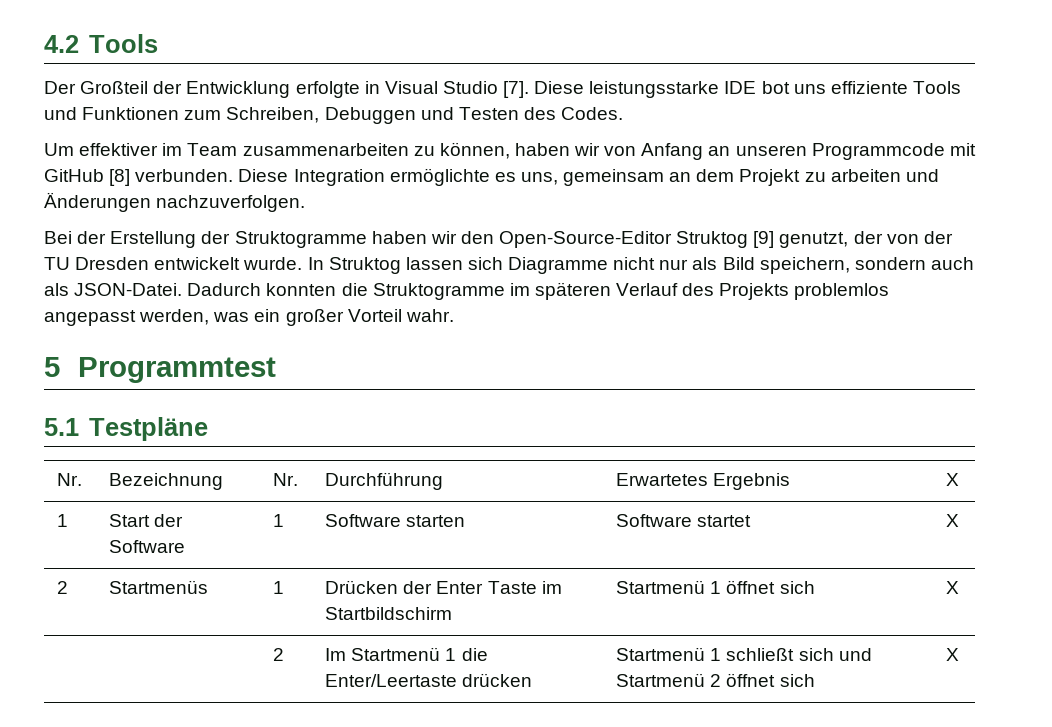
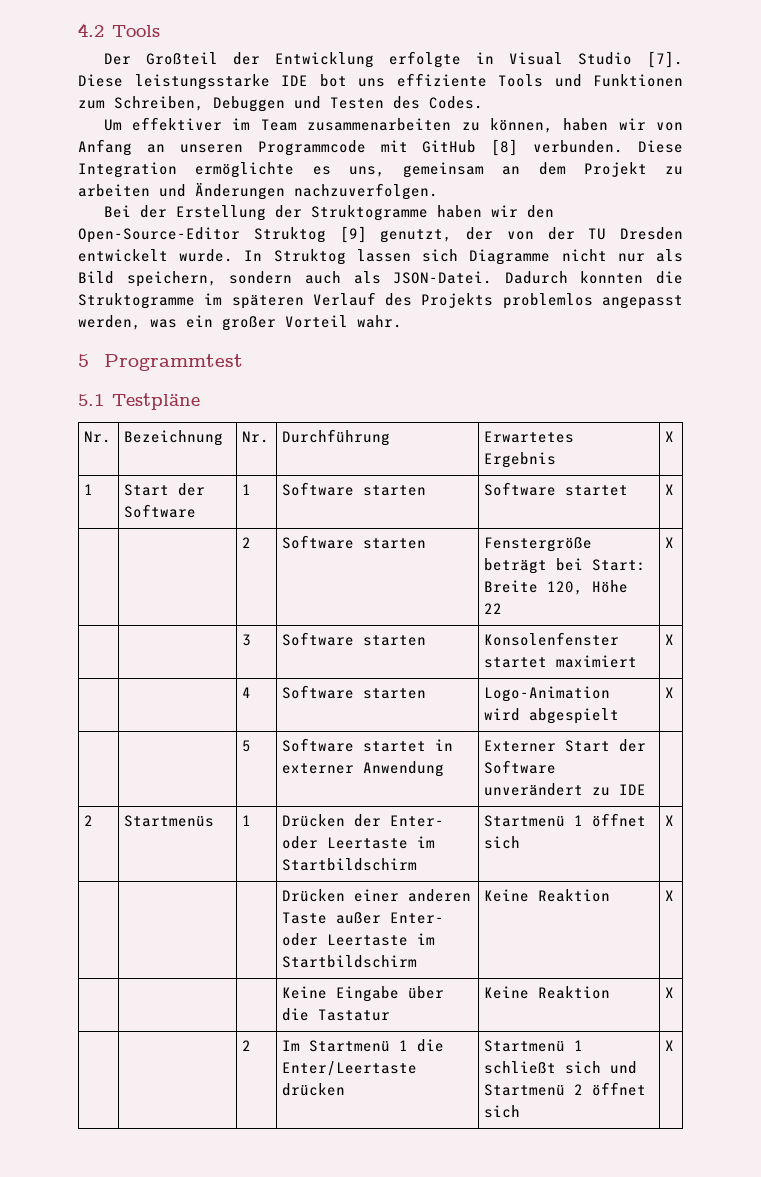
(960, 520) none -> [242,537,252,548] [282,535,427,549] [484,537,593,552] [484,558,647,574] [484,580,629,595] [484,603,503,614] [665,537,675,548] [242,634,252,646] [282,632,427,646] [484,632,620,646] [484,655,638,668] [665,634,675,645] [242,687,252,698] [282,685,427,699] [484,686,611,702] [484,708,620,724] [665,687,675,698] [242,740,252,752] [282,738,454,752] [282,761,445,777] [484,739,647,752] [484,760,557,774] [484,783,647,796] // | | 2 | Software starten | Fenstergröße beträgt bei Start: Breite 120, Höhe 22 | X // | | 3 | Software starten | Konsolenfenster startet maximiert | X // | | 4 | Software starten | Logo-Animation wird abgespielt | X // | | 5 | Software startet in externer Anwendung | Externer Start der Software unverändert zu IDE |
[436,581,537,594] Enter Taste -> [390,815,445,827] [282,836,409,849] Enter- oder Leertaste
(960, 587) none -> [282,889,472,902] [282,912,445,924] [282,933,436,946] [282,955,418,968] [484,889,611,902] [665,890,675,901] [282,986,445,1002] [282,1008,391,1021] [484,986,611,999] [665,987,675,998] // | | | Drücken einer anderen Taste außer Enter- oder Leertaste im Startbildschirm | Keine Reaktion | X // | | | Keine Eingabe über die Tastatur | Keine Reaktion | X

